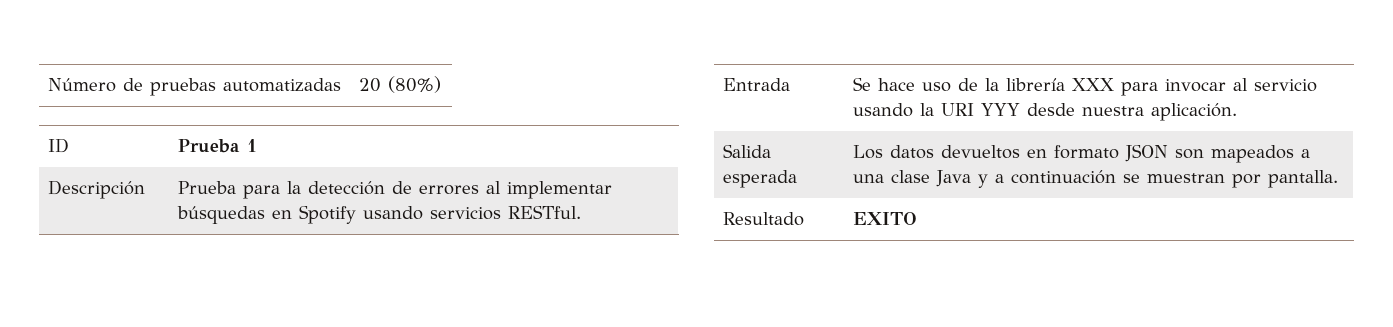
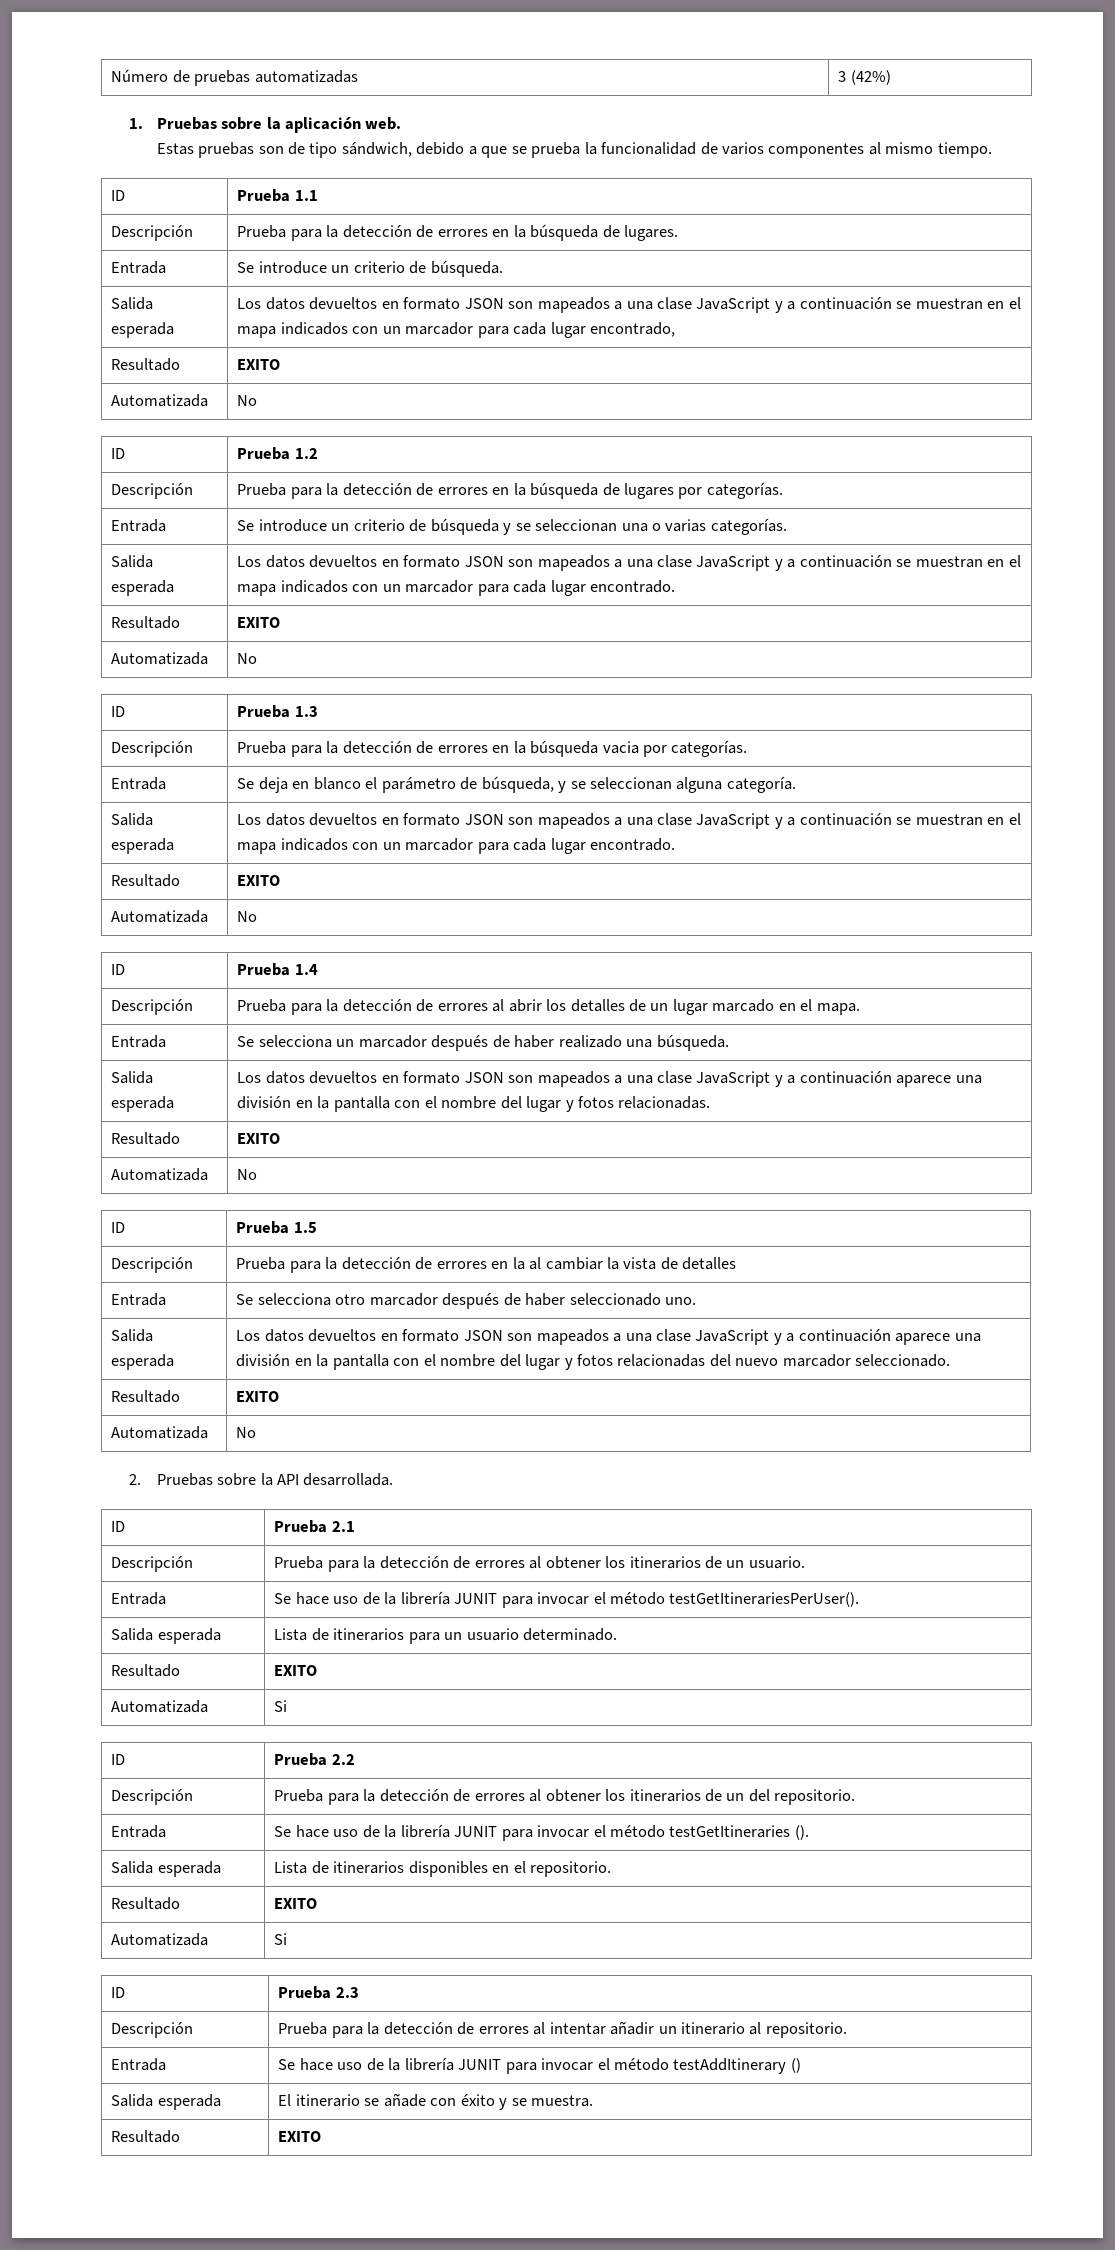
[359,76,442,93] [48,138,70,153] [178,139,258,153] [48,180,146,199] [178,181,613,199] [177,205,582,224] [723,78,791,91] [853,77,1318,96] [853,103,1238,121] 20 (80%) // ID | Prueba 1 // Descripción | Prueba para la detección de errores al implementar búsquedas en Spotify usando servicios RESTful. // Entrada | Se hace uso de la librería XXX para invocar al servicio usando la URI YYY desde nuestra aplicación. -> [838,70,891,85] [128,117,402,133] [156,142,992,158] [111,190,126,201] [237,189,318,202] [111,225,194,241] [237,224,679,241] [111,261,167,274] [237,260,503,277] 3 (42%) // 1. Pruebas sobre la aplicación web. // Estas pruebas son de tipo sándwich, debido a que se prueba la funcionalidad de varios componentes al mismo tiempo. // ID | Prueba 1.1 // Descripción | Prueba para la detección de errores en la búsqueda de lugares. // Entrada | Se introduce un criterio de búsqueda.
[936,170,1339,188] Java y a continuación se muestran por pantalla. -> [696,297,1021,313] [237,322,676,338] [111,358,181,371] [237,359,281,370] [111,394,209,407] [237,395,258,406] [111,448,126,459] [237,447,318,460] [111,483,194,499] [237,482,783,499] [111,519,167,532] [237,518,787,535] [111,555,154,568] [111,580,175,596] [237,555,1021,571] [237,580,676,596] [111,616,181,629] [237,617,281,628] [111,652,209,665] [237,653,258,664] [111,706,126,717] [237,705,318,718] [111,741,194,757] [237,740,748,757] [111,777,167,790] [237,776,796,793] [111,813,154,826] [111,838,175,854] [237,813,1021,829] [237,838,676,854] [111,874,181,887] [237,875,281,886] [111,910,209,923] [237,911,258,922] [111,964,126,975] [237,963,318,976] [111,999,194,1015] [237,999,860,1015] [111,1035,167,1048] [237,1034,729,1051] [111,1071,154,1084] [111,1096,175,1112] [237,1071,982,1087] [237,1096,711,1112] [111,1132,181,1145] [237,1133,281,1144] [111,1168,209,1181] [237,1169,258,1180] [111,1222,126,1233] [236,1221,317,1234] [111,1257,194,1273] [236,1257,737,1273] [111,1293,167,1306] [236,1293,697,1309] [111,1329,154,1342] [111,1354,175,1370] [236,1329,981,1345] [236,1354,951,1370] [111,1390,181,1403] [236,1391,280,1402] [111,1426,209,1439] [236,1427,257,1438] [128,1473,394,1486] [111,1521,126,1532] [274,1520,355,1533] [111,1556,194,1572] [274,1556,805,1572] [111,1592,167,1605] [274,1591,860,1608] [111,1628,221,1644] [274,1628,618,1644] [111,1664,181,1677] [274,1665,318,1676] [111,1700,209,1713] [274,1700,288,1712] [111,1754,126,1765] [274,1753,355,1766] [111,1789,194,1805] [274,1789,856,1805] [111,1825,167,1838] [274,1824,809,1841] [111,1861,221,1877] [274,1861,612,1877] [111,1897,181,1910] [274,1898,318,1909] [111,1933,209,1946] [274,1933,288,1945] [111,1987,126,1998] [278,1986,359,1999] [111,2022,194,2038] [278,2021,847,2038] [111,2058,167,2071] [278,2057,801,2074] [111,2094,221,2110] [278,2093,594,2110] JavaScript y a continuación se muestran en el mapa indicados con un marcador para cada lugar encontrado, // Resultado | EXITO // Automatizada | No // ID | Prueba 1.2 // Descripción | Prueba para la detección de errores en la búsqueda de lugares por categorías. // Entrada | Se introduce un criterio de búsqueda y se seleccionan una o varias categorías. // Salida esperada | Los datos devueltos en formato JSON son mapeados a una clase JavaScript y a continuación se muestran en el mapa indicados con un marcador para cada lugar encontrado. // Resultado | EXITO // Automatizada | No // ID | Prueba 1.3 // Descripción | Prueba para la detección de errores en la búsqueda vacia por categorías. // Entrada | Se deja en blanco el parámetro de búsqueda, y se seleccionan alguna categoría. // Salida esperada | Los datos devueltos en formato JSON son mapeados a una clase JavaScript y a continuación se muestran en el mapa indicados con un marcador para cada lugar encontrado. // Resultado | EXITO // Automatizada | No // ID | Prueba 1.4 // Descripción | Prueba para la detección de errores al abrir los detalles de un lugar marcado en el mapa. // Entrada | Se selecciona un marcador después de haber realizado una búsqueda. // Salida esperada | Los datos devueltos en formato JSON son mapeados a una clase JavaScript y a continuación aparece una división en la pantalla con el nombre del lugar y fotos relacionadas. // Resultado | EXITO // Automatizada | No // ID | Prueba 1.5 // Descripción | Prueba para la detección de errores en la al cambiar la vista de detalles // Entrada | Se selecciona otro marcador después de haber seleccionado uno. // Salida esperada | Los datos devueltos en formato JSON son mapeados a una clase JavaScript y a continuación aparece una división en la pantalla con el nombre del lugar y fotos relacionadas del nuevo marcador seleccionado. // Resultado | EXITO // Automatizada | No // 2. Pruebas sobre la API desarrollada. // ID | Prueba 2.1 // Descripción | Prueba para la detección de errores al obtener los itinerarios de un usuario. // Entrada | Se hace uso de la librería JUNIT para invocar el método testGetItinerariesPerUser(). // Salida esperada | Lista de itinerarios para un usuario determinado. // Resultado | EXITO // Automatizada | Si // ID | Prueba 2.2 // Descripción | Prueba para la detección de errores al obtener los itinerarios de un del repositorio. // Entrada | Se hace uso de la librería JUNIT para invocar el método testGetItineraries (). // Salida esperada | Lista de itinerarios disponibles en el repositorio. // Resultado | EXITO // Automatizada | Si // ID | Prueba 2.3 // Descripción | Prueba para la detección de errores al intentar añadir un itinerario al repositorio. // Entrada | Se hace uso de la librería JUNIT para invocar el método testAddItinerary () // Salida esperada | El itinerario se añade con éxito y se muestra.

